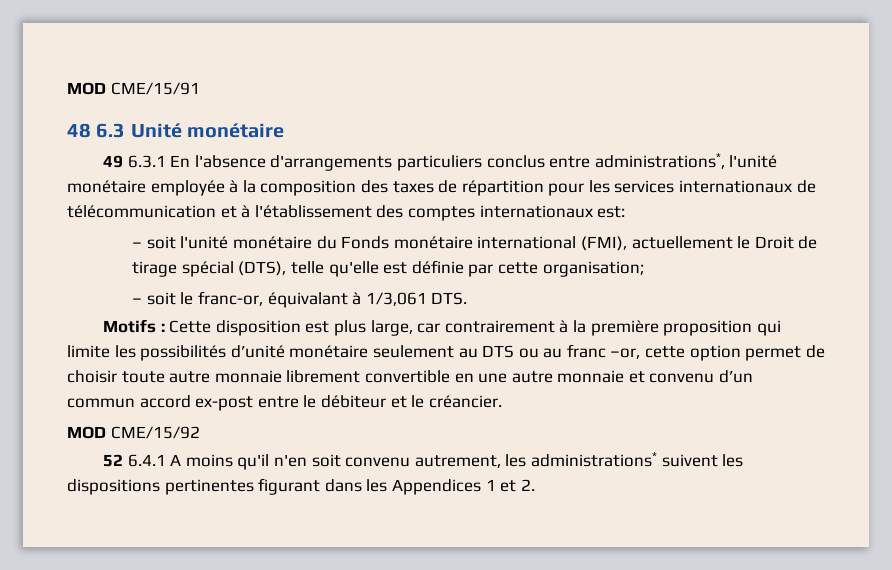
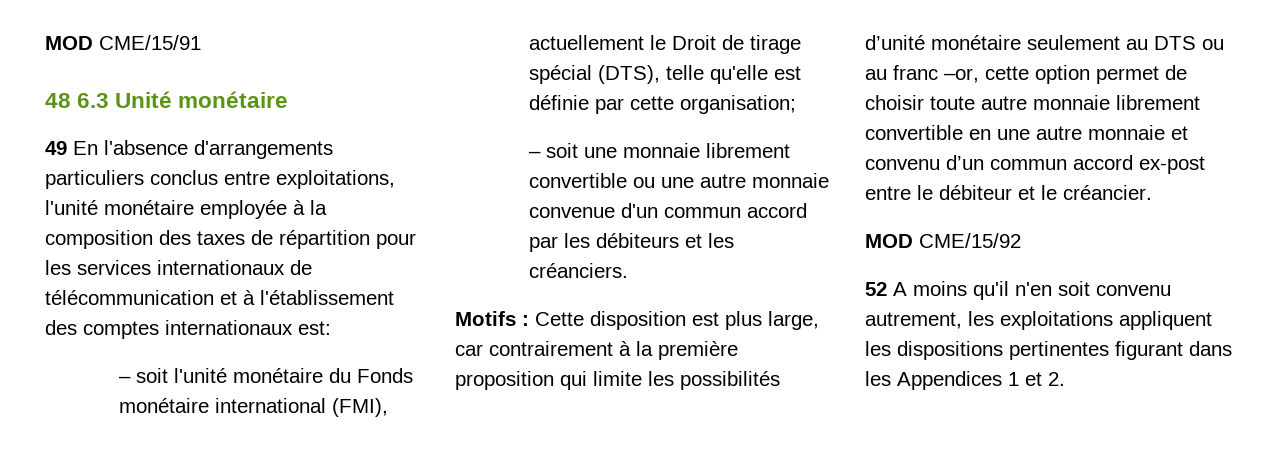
[127,155,166,168] 6.3.1 -> (67, 148) none
[594,153,725,169] administrations*, -> [276,170,395,189] exploitations,
[180,291,468,308] le franc-or, équivalant à 1/3,061 DTS. -> [583,143,790,158] [528,173,829,188] [528,203,807,218] [528,233,734,252] [528,263,628,278] une monnaie librement convertible ou une autre monnaie convenue d'un commun accord par les débiteurs et les créanciers.
[127,454,166,467] 6.4.1 -> (887, 289) none
[531,452,718,467] administrations* suivent -> [1000,311,1212,330] exploitations appliquent

